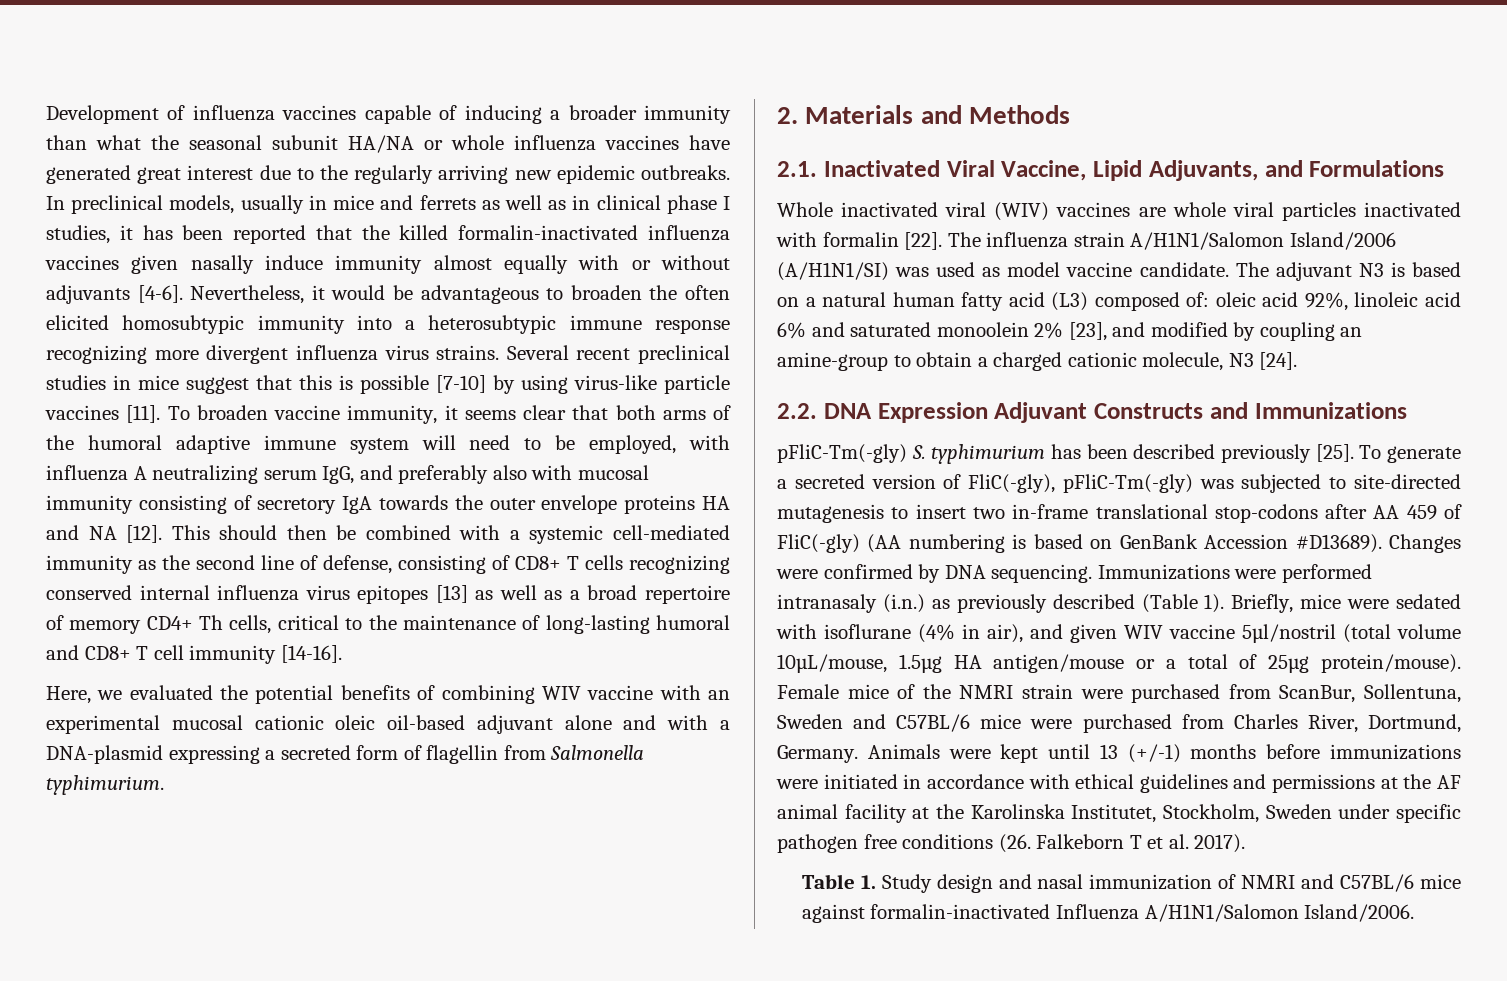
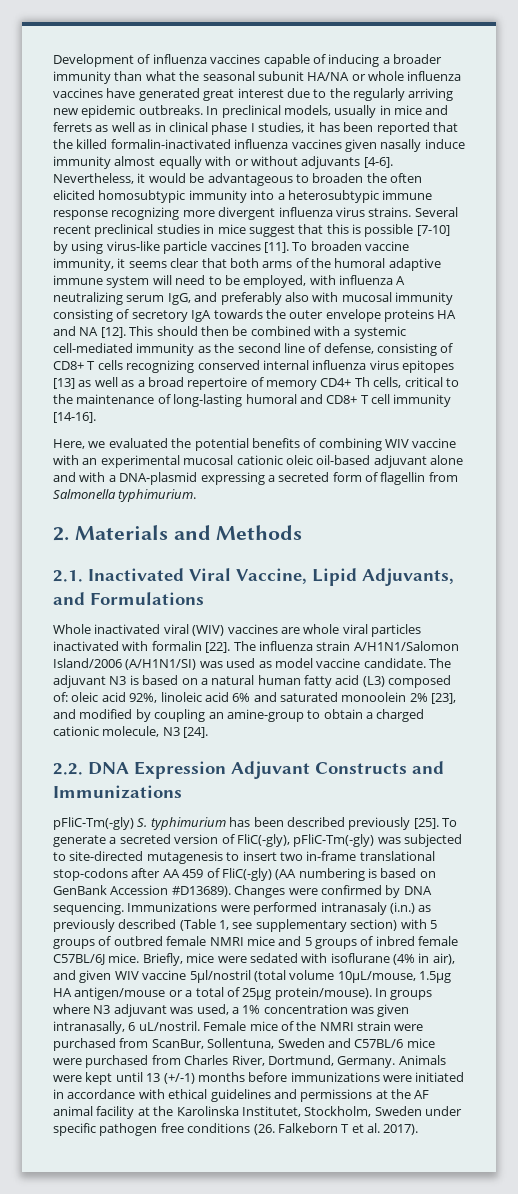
[1204,594,1225,613] 1). -> [219,919,437,932] [53,936,459,949] [53,953,140,965] 1, see supplementary section) with 5 groups of outbred female NMRI mice and 5 groups of inbred female C57BL/6J mice.
(1461, 663) none -> [375,988,433,1000] [53,1004,410,1017] [53,1021,200,1034] In groups where N3 adjuvant was used, a 1% concentration was given intranasally, 6 uL/nostril.
[801,874,1461,893] [801,904,1415,923] // Table 1. Study design and nasal immunization of NMRI and C57BL/6 mice against formalin-inactivated Influenza A/H1N1/Salomon Island/2006. -> (419, 1129) none

